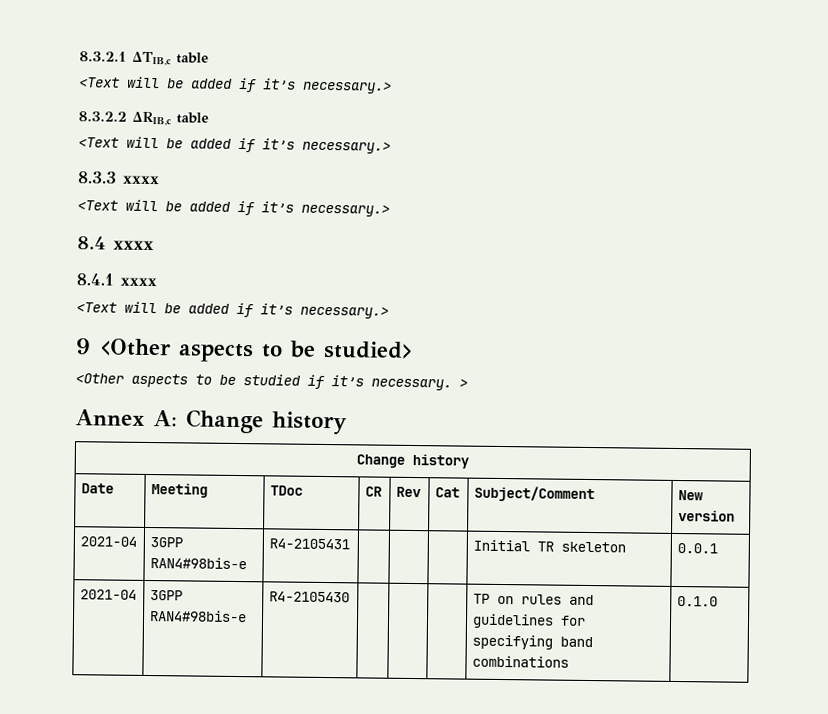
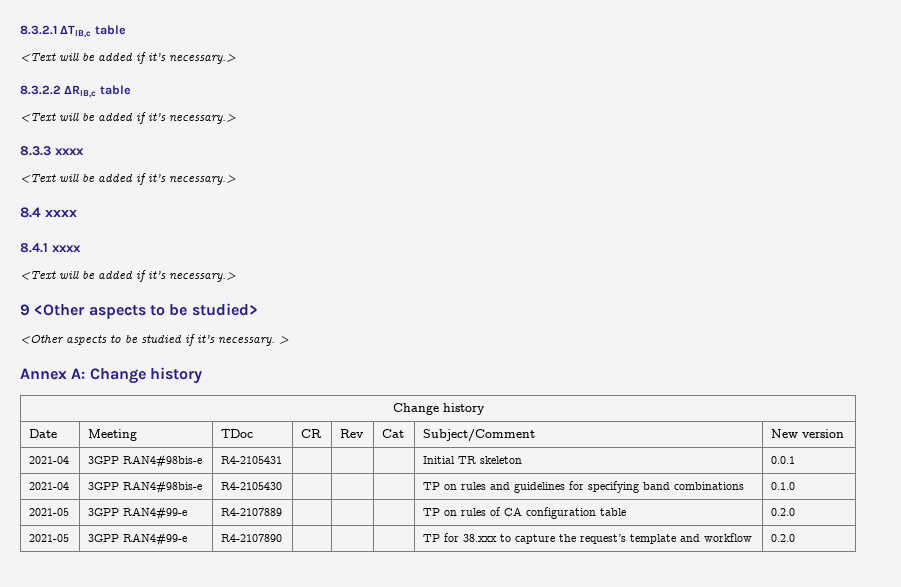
(718, 601) none -> [29,508,70,516] [88,506,188,520] [221,508,283,516] [423,507,627,519] [771,508,796,516] [29,534,70,542] [88,532,188,546] [221,534,283,542] [423,533,753,544] [771,534,796,542] // 2021-05 | 3GPP RAN4#99-e | R4-2107889 | | | | TP on rules of CA configuration table | 0.2.0 // 2021-05 | 3GPP RAN4#99-e | R4-2107890 | | | | TP for 38.xxx to capture the request’s template and workflow | 0.2.0

